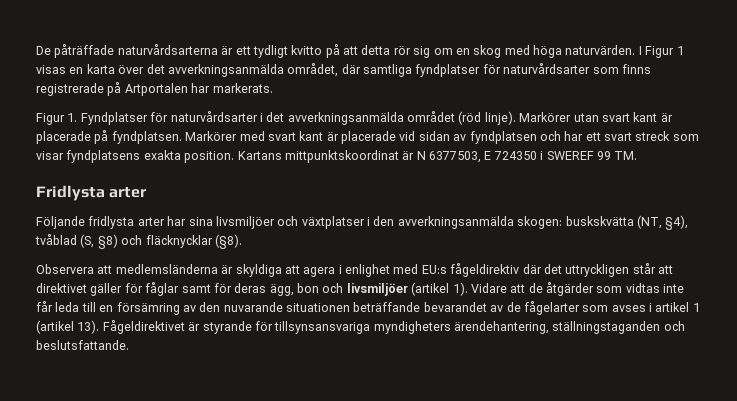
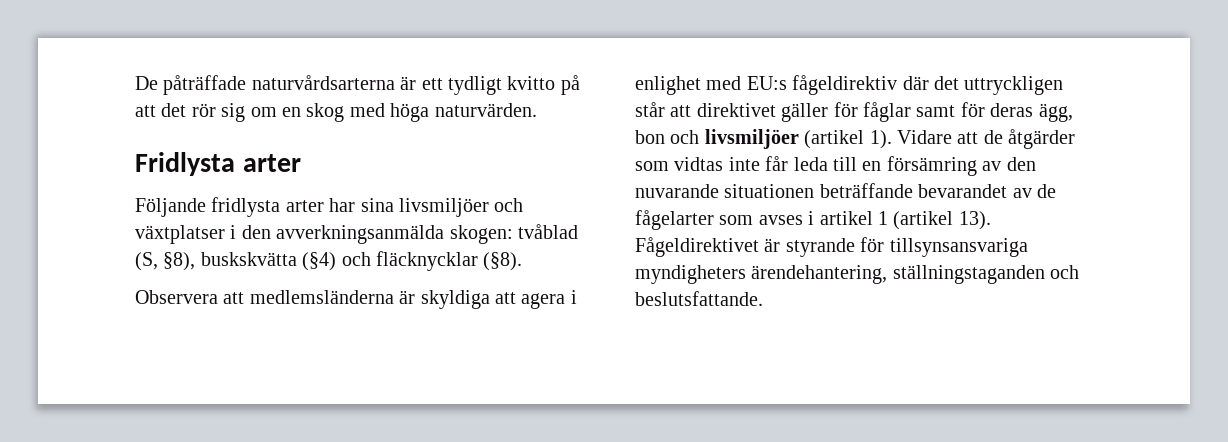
[361,45,391,55] detta -> [161,103,187,117] det
[638,46,684,58] [36,63,651,77] [36,82,273,96] [36,111,673,125] [36,130,699,144] [36,150,638,163] I Figur 1 visas en karta över det avverkningsanmälda området, där samtliga fyndplatser för naturvårdsarter som finns registrerade på Artportalen har markerats. // Figur 1. Fyndplatser för naturvårdsarter i det avverkningsanmälda området (röd linje). Markörer utan svart kant är placerade på fyndplatsen. Markörer med svart kant är placerade vid sidan av fyndplatsen och har ett svart streck som visar fyndplatsens exakta position. Kartans mittpunktskoordinat är N 6377503, E 724350 i SWEREF 99 TM. -> (537, 110) none
[565,215,689,230] [35,234,118,249] buskskvätta (NT, §4), tvåblad (S, §8) -> [518,224,578,239] [135,252,337,271] tvåblad (S, §8), buskskvätta (§4)

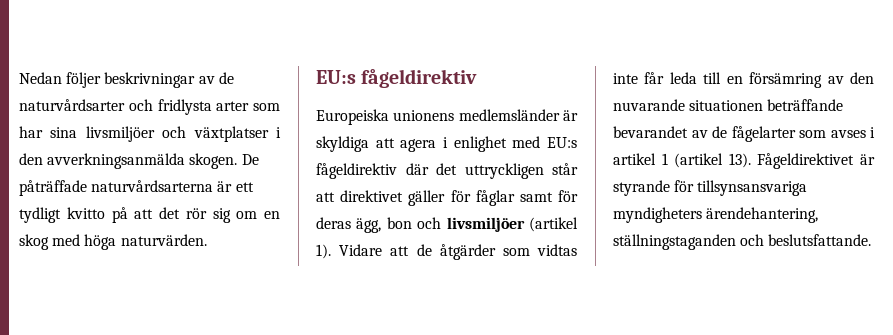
(135, 83) none -> [19,72,234,88] [19,99,280,115] [19,126,281,142] [19,153,238,169] Nedan följer beskrivningar av de naturvårdsarter och fridlysta arter som har sina livsmiljöer och växtplatser i den avverkningsanmälda skogen.
[135,152,301,176] [135,197,524,217] [135,224,578,244] [135,251,523,271] [135,290,394,304] Fridlysta arter // Följande fridlysta arter har sina livsmiljöer och växtplatser i den avverkningsanmälda skogen: tvåblad (S, §8), buskskvätta (§4) och fläcknycklar (§8). // Observera att medlemsländerna -> [316,69,478,88] [316,109,560,125] EU:s fågeldirektiv // Europeiska unionens medlemsländer

